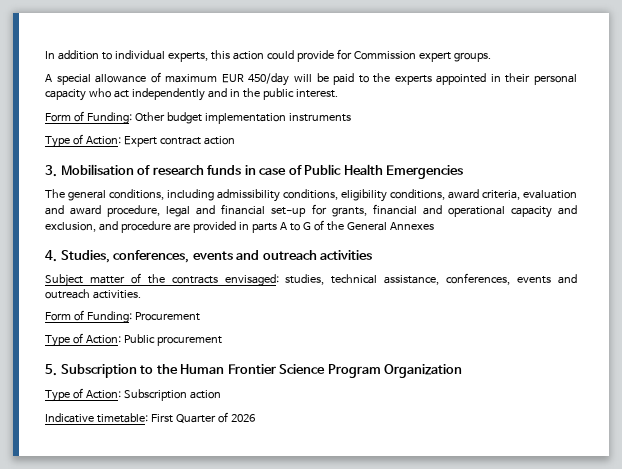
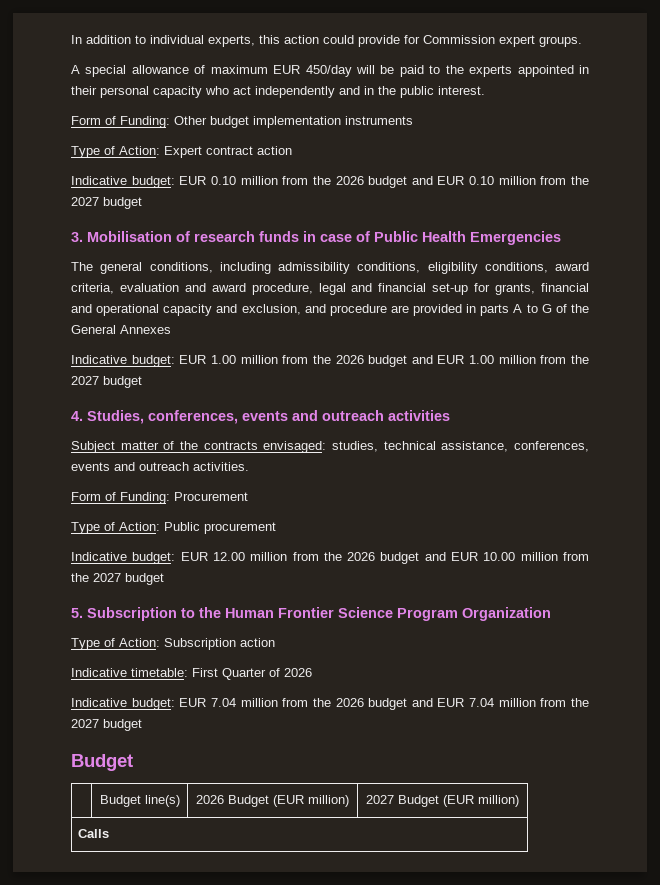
(235, 140) none -> [71,176,590,188] [71,197,142,209] // Indicative budget: EUR 0.10 million from the 2026 budget and EUR 0.10 million from the 2027 budget
(434, 226) none -> [71,355,590,367] [71,376,142,388] // Indicative budget: EUR 1.00 million from the 2026 budget and EUR 1.00 million from the 2027 budget
(222, 341) none -> [71,552,590,564] [71,573,164,585] // Indicative budget: EUR 12.00 million from the 2026 budget and EUR 10.00 million from the 2027 budget
(255, 418) none -> [71,698,590,710] [71,719,142,731] [71,754,133,771] [99,795,180,807] [196,795,349,807] [366,795,519,807] [78,829,110,838] // Indicative budget: EUR 7.04 million from the 2026 budget and EUR 7.04 million from the 2027 budget // Budget // | Budget line(s) | 2026 Budget (EUR million) | 2027 Budget (EUR million) // Calls

